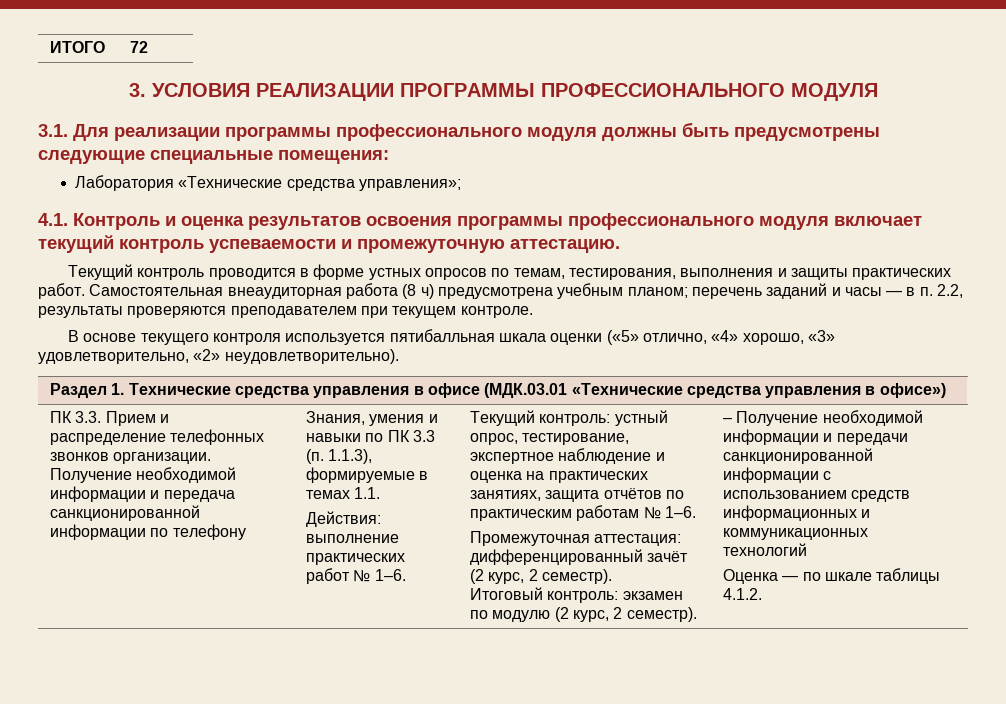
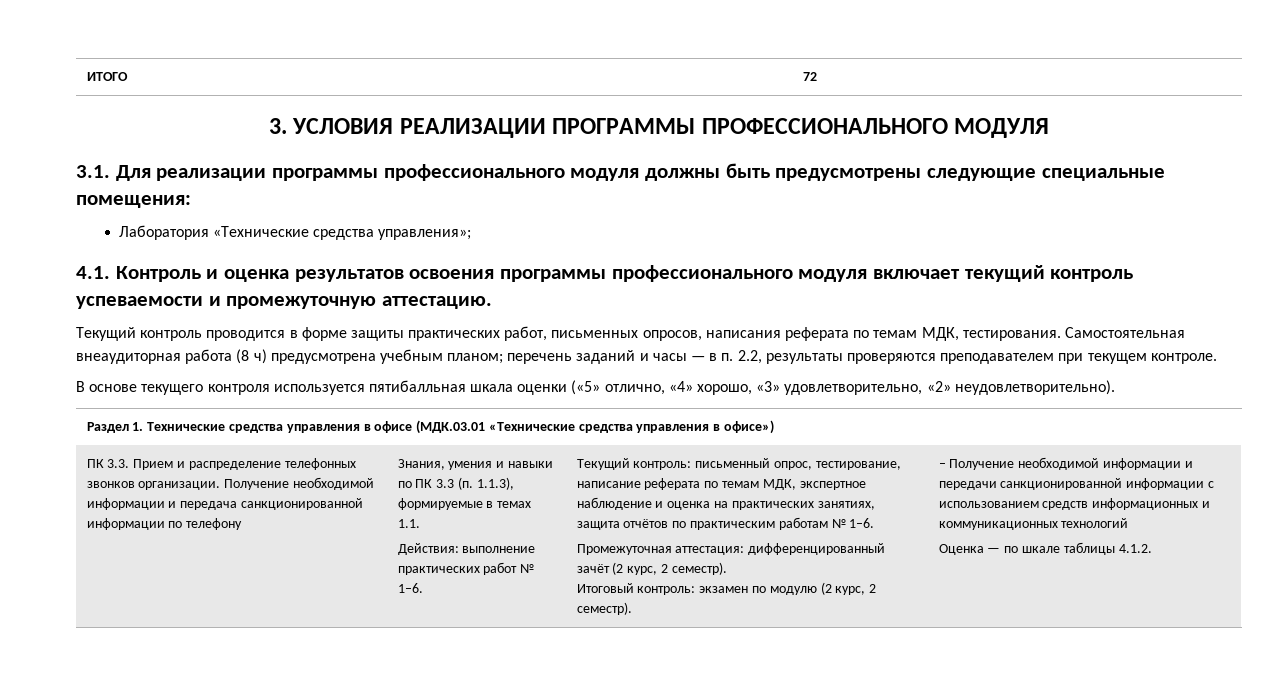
[368,268,952,280] [38,283,85,299] устных опросов по темам, тестирования, выполнения и защиты практических работ. -> [350,326,1061,341] защиты практических работ, письменных опросов, написания реферата по темам МДК, тестирования.
[614,410,668,426] устный -> [695,458,771,468] письменный
(630, 439) none -> [576,478,796,490] написание реферата по темам МДК,

